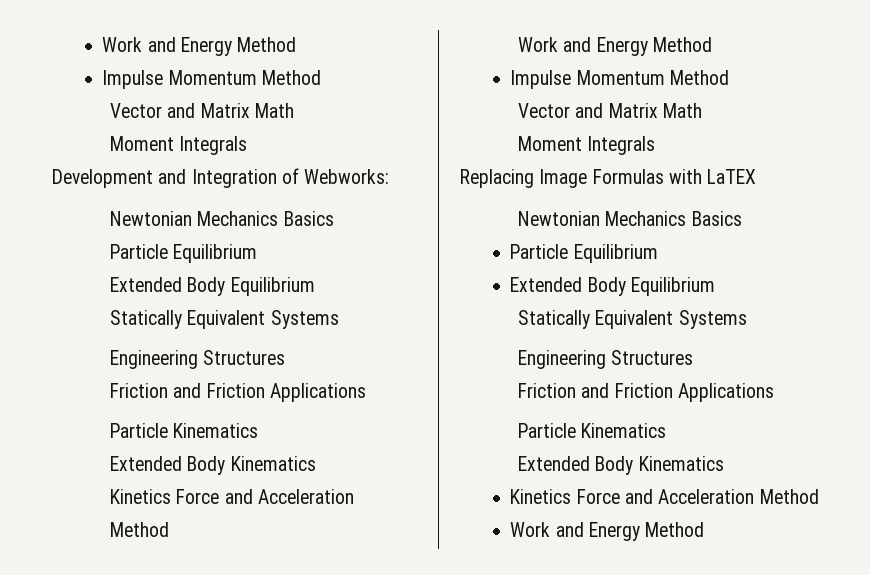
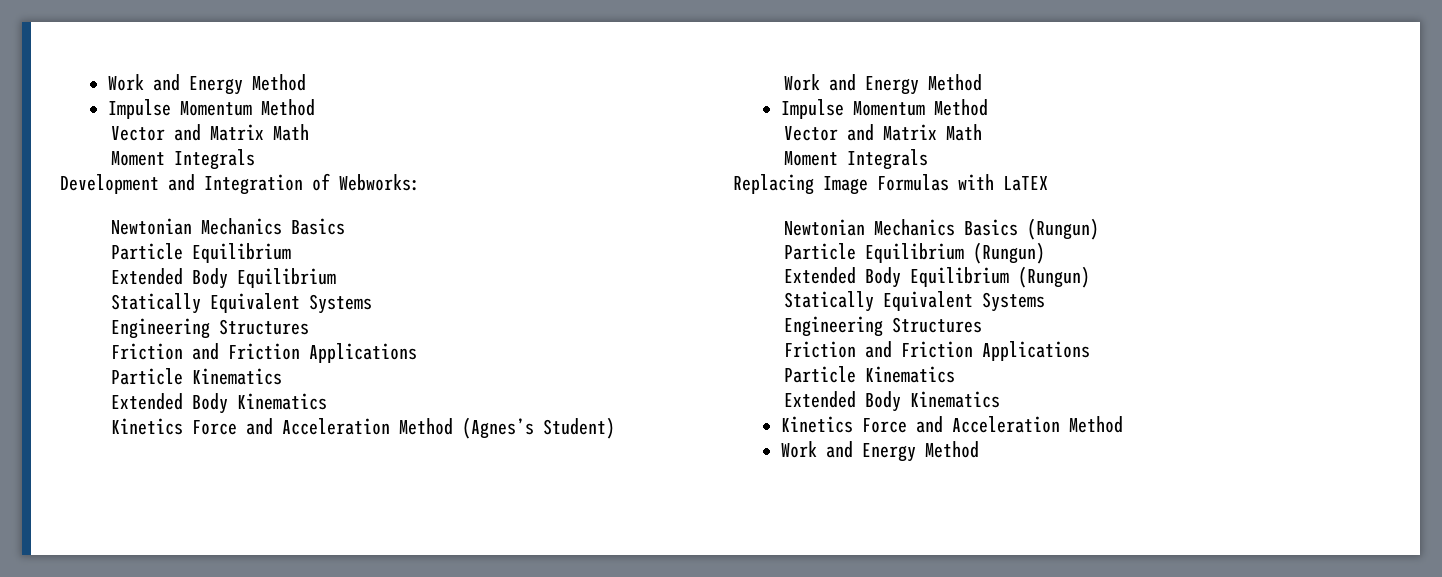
(170, 529) none -> [462,417,616,439] (Agnes’s Student)
[510,244,658,263] [510,277,715,296] // Particle Equilibrium // Extended Body Equilibrium -> [1027,218,1100,240] [784,242,1046,264] [784,266,1091,288] (Rungun) // Particle Equilibrium (Rungun) // Extended Body Equilibrium (Rungun)

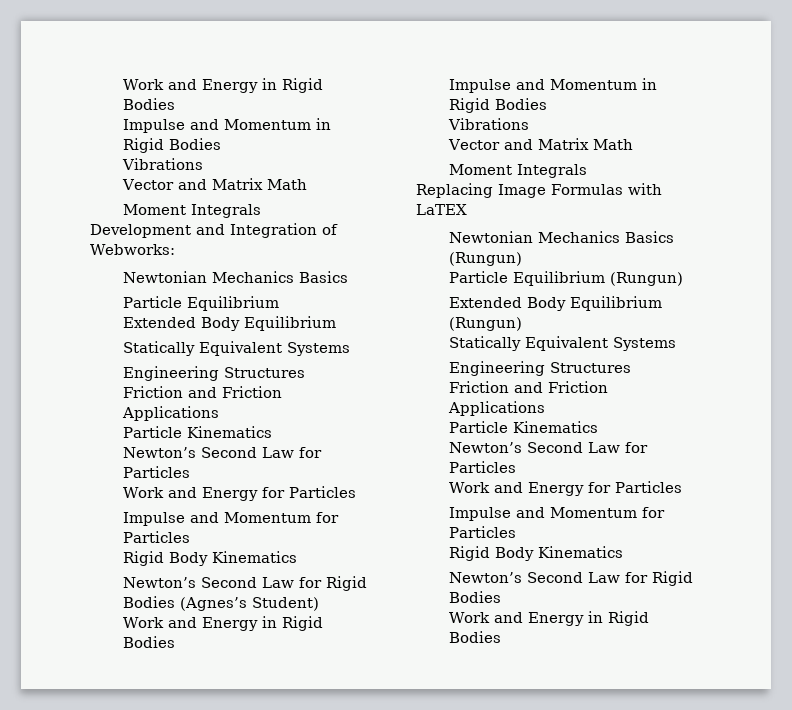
[107,74,306,95] [107,99,315,119] Work and Energy Method // Impulse Momentum Method -> [123,78,324,93] [123,98,176,110] [123,118,332,133] [123,138,222,153] [122,158,204,170] Work and Energy in Rigid Bodies // Impulse and Momentum in Rigid Bodies // Vibrations
[111,393,328,414] [111,418,454,435] Extended Body Kinematics // Kinetics Force and Acceleration Method -> [123,447,323,458] [123,466,191,478] [123,486,357,501] [123,512,340,526] [123,531,191,543] [123,551,298,566] [123,576,368,591] [123,596,176,608] Newton’s Second Law for Particles // Work and Energy for Particles // Impulse and Momentum for Particles // Rigid Body Kinematics // Newton’s Second Law for Rigid Bodies
[928,74,983,91] [780,99,988,119] Method // Impulse Momentum Method -> [262,616,324,631] [123,636,176,648] [449,78,658,93] [449,98,548,113] [448,118,530,130] in Rigid Bodies // Impulse and Momentum in Rigid Bodies // Vibrations
[784,391,1001,412] [780,416,1123,433] [780,441,979,462] Extended Body Kinematics // Kinetics Force and Acceleration Method // Work and Energy Method -> [449,442,649,453] [449,461,517,473] [449,481,683,496] [449,507,666,521] [449,526,517,538] [449,546,624,561] [449,571,694,586] [449,591,502,603] [449,611,650,626] [449,631,502,643] Newton’s Second Law for Particles // Work and Energy for Particles // Impulse and Momentum for Particles // Rigid Body Kinematics // Newton’s Second Law for Rigid Bodies // Work and Energy in Rigid Bodies

